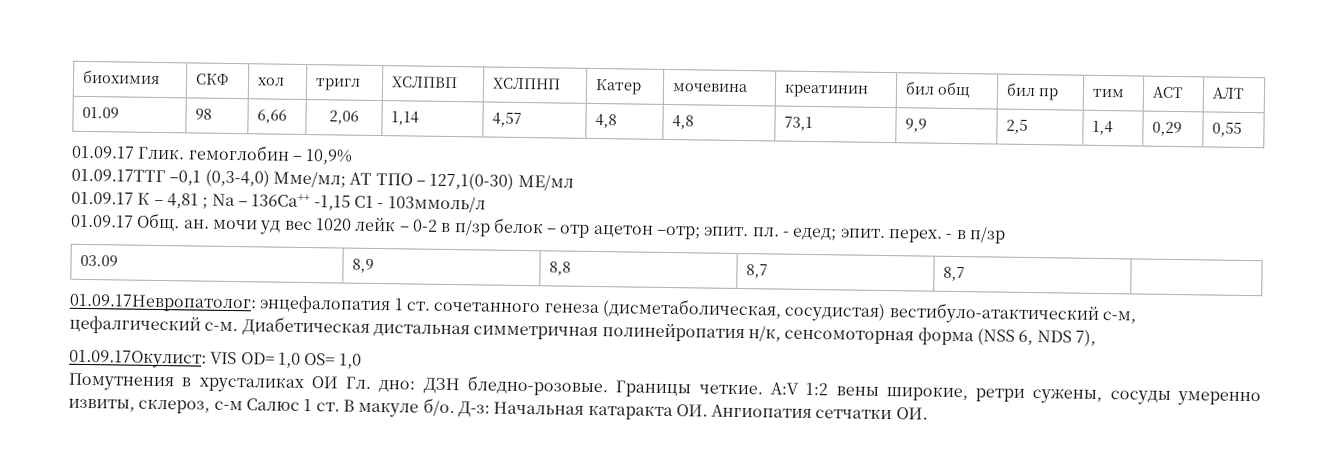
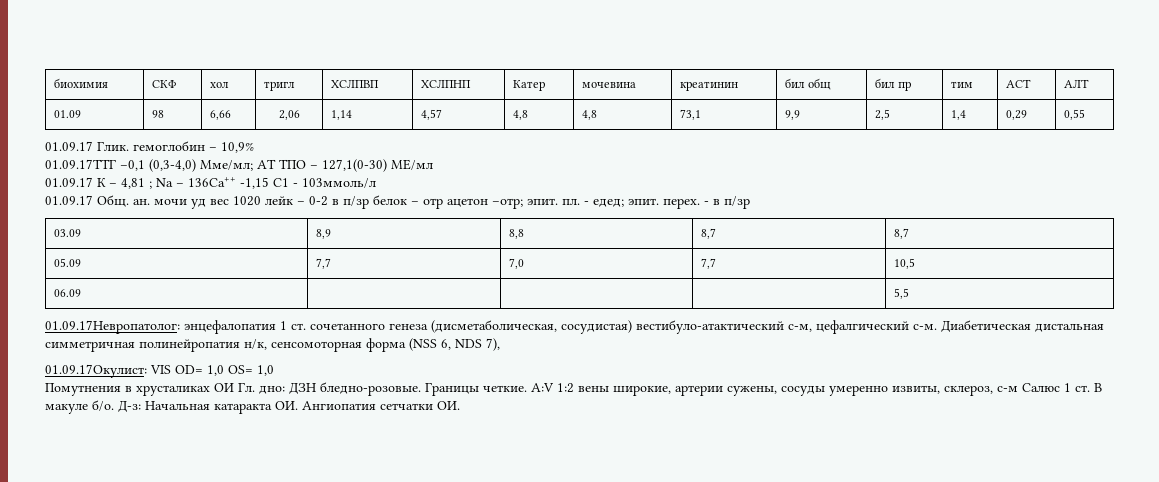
(965, 274) | -> [53,258,81,267] [315,258,331,269] [508,258,524,269] [700,258,716,269] [893,258,915,269] [53,289,81,297] [893,288,909,299] // 05.09 | 7,7 | 7,0 | 7,7 | 10,5 // 06.09 | | | | 5,5
[975,388,1026,402] ретри -> [675,385,723,396] артерии

